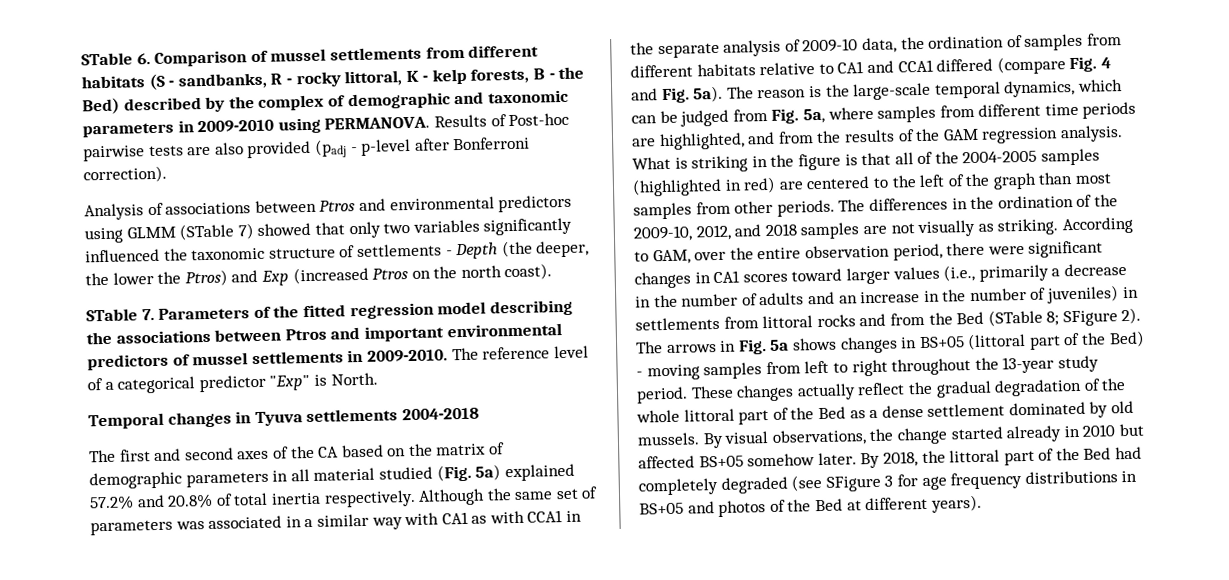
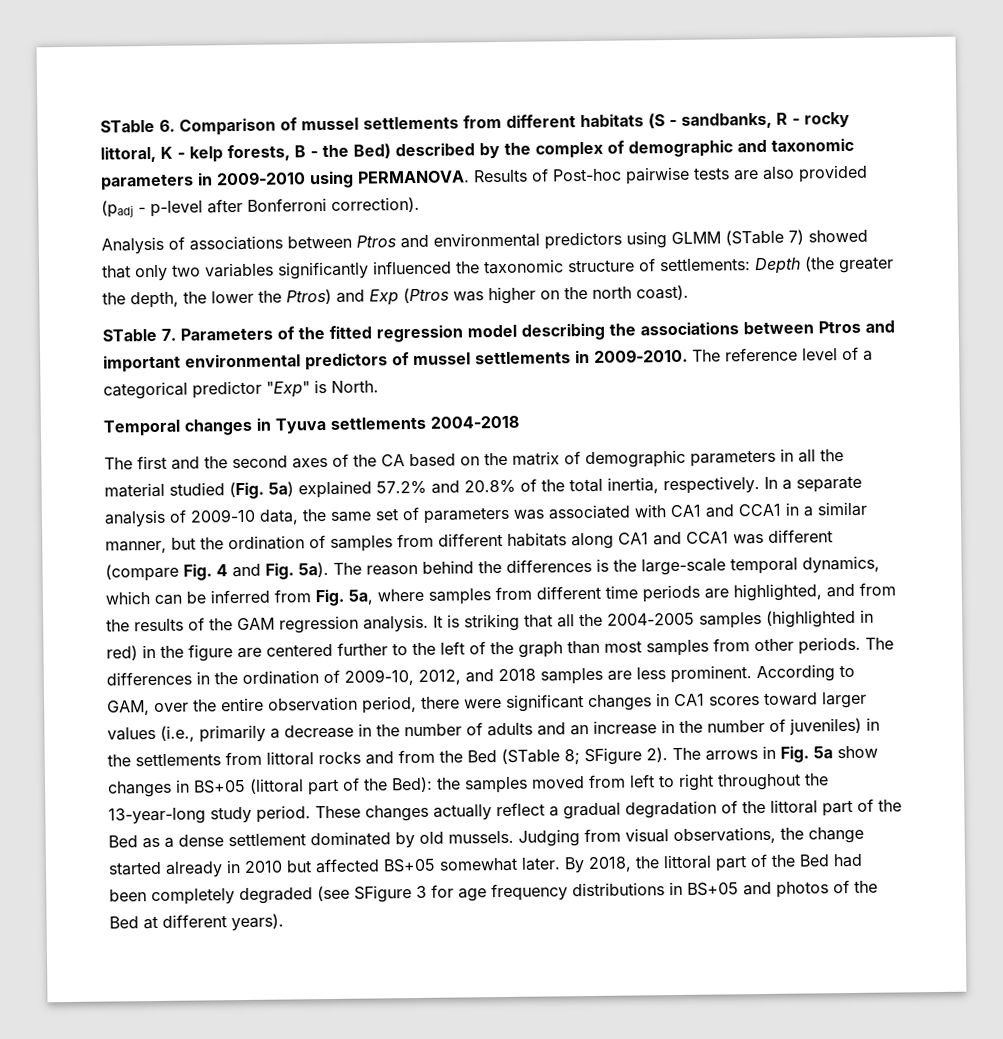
[356,240,590,260] settlements - Depth (the deeper, -> [660,256,894,275] [102,291,179,309] settlements: Depth (the greater the depth,
[292,266,409,285] (increased Ptros -> [403,286,536,305] (Ptros was higher
(182, 455) none -> [204,456,228,469] the
(310, 475) none -> [820,449,844,462] the
[233,488,486,508] total inertia respectively. Although -> [541,475,862,495] [104,508,299,528] the total inertia, respectively. In a separate analysis of 2009-10 data,
[285,510,583,530] [630,37,897,59] in a similar way with CA1 as with CCA1 in the separate analysis of 2009-10 data, -> [634,501,867,518] [105,537,196,554] with CA1 and CCA1 in a similar manner, but
[759,58,994,76] relative to CA1 and CCA1 differed -> [571,529,833,550] along CA1 and CCA1 was different
(807, 94) none -> [422,558,592,574] behind the differences
[680,109,730,127] judged -> [210,589,270,604] inferred
[632,156,671,170] What -> [433,615,443,628] It
[751,153,858,171] in the figure is -> (520, 622) none
[917,151,934,165] of -> (575, 621) none
(777, 185) none -> [142,644,233,662] in the figure
(871, 182) none -> [337,642,388,656] further
[1093,194,1118,207] the -> (340, 676) none
[890,218,1059,238] not visually as striking. -> [636,665,752,684] less prominent.
(1139, 292) none -> [107,754,131,767] the
[791,337,837,351] shows -> [837,745,878,759] show
[1108,330,1145,348] [636,362,763,381] Bed) - moving samples -> [391,776,585,794] Bed): the samples moved
[1002,356,1055,374] 13-year -> [108,807,206,825] 13-year-long
[907,381,933,395] the -> [549,806,559,817] a
[636,409,680,423] whole -> (766, 807) none
[702,432,724,449] By -> [518,828,621,847] Judging from
[747,453,816,467] somehow -> [439,857,518,872] somewhat
(1143, 453) none -> [109,889,147,902] been

